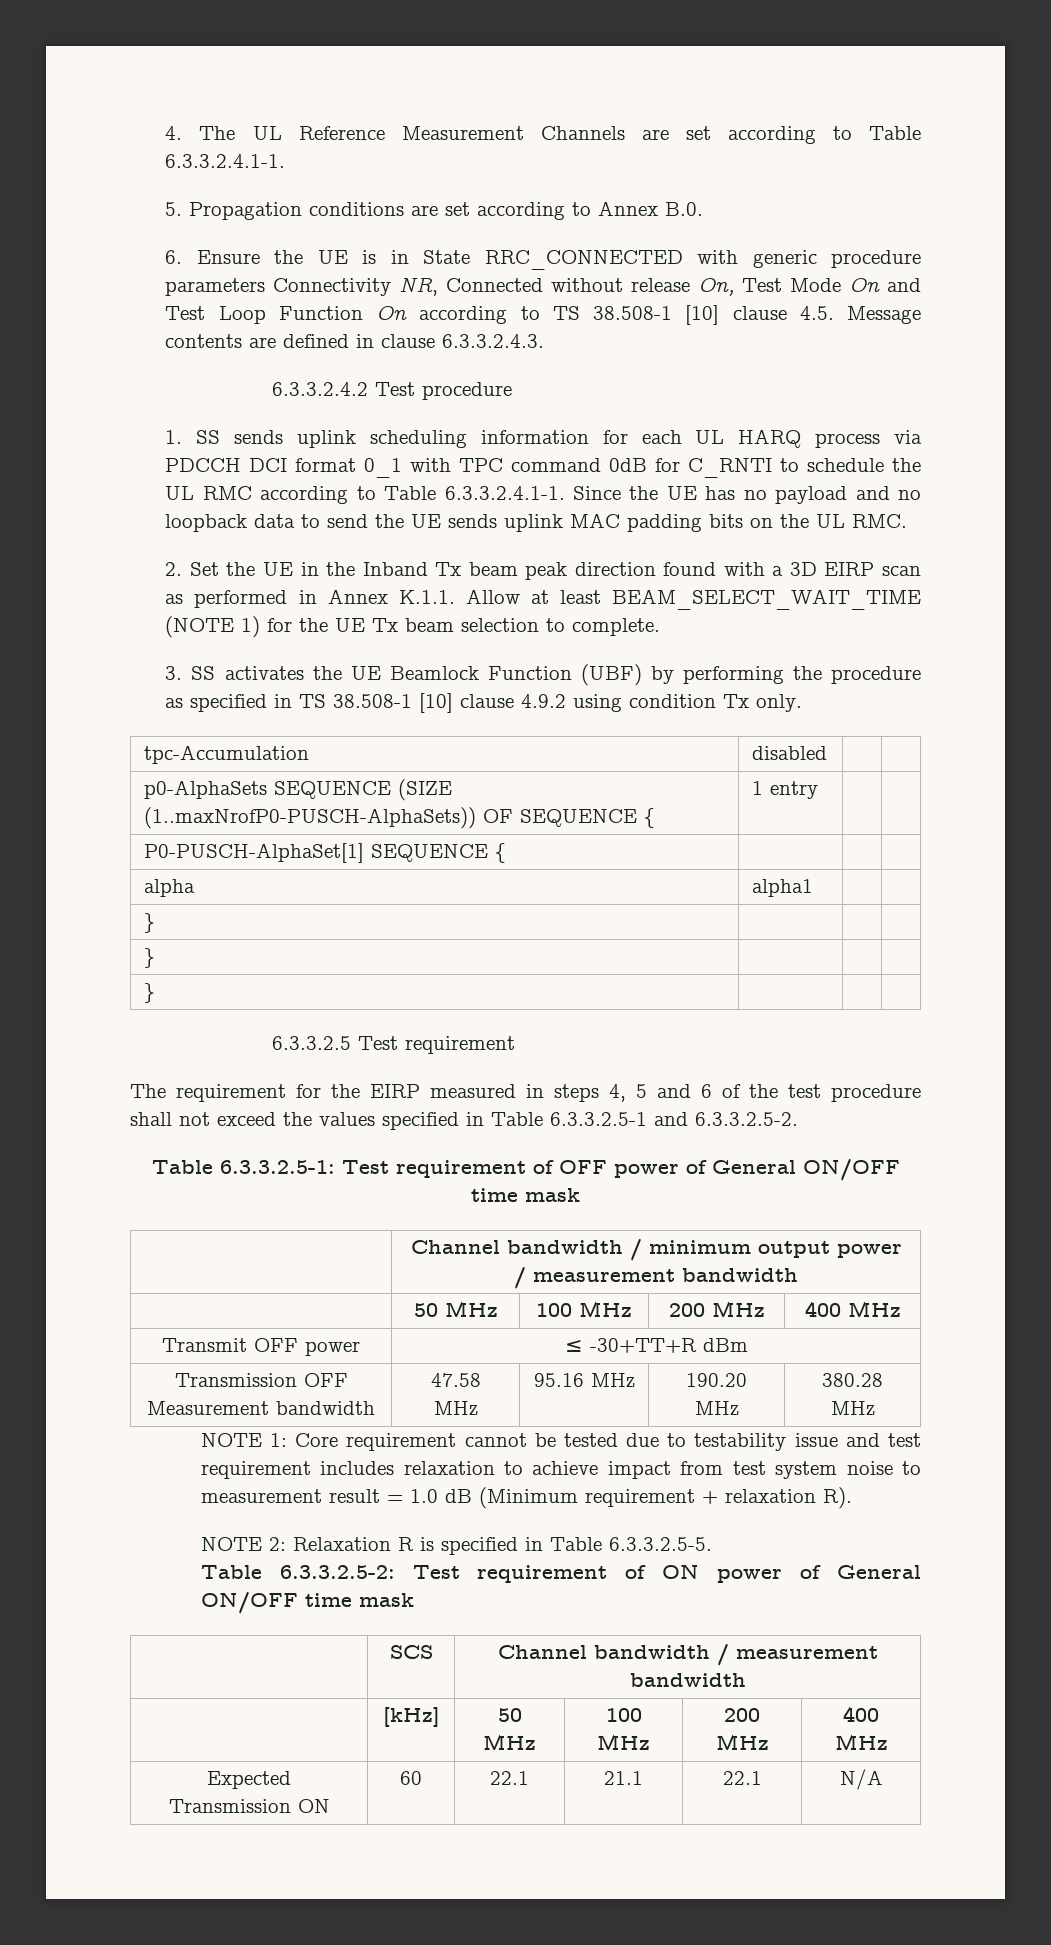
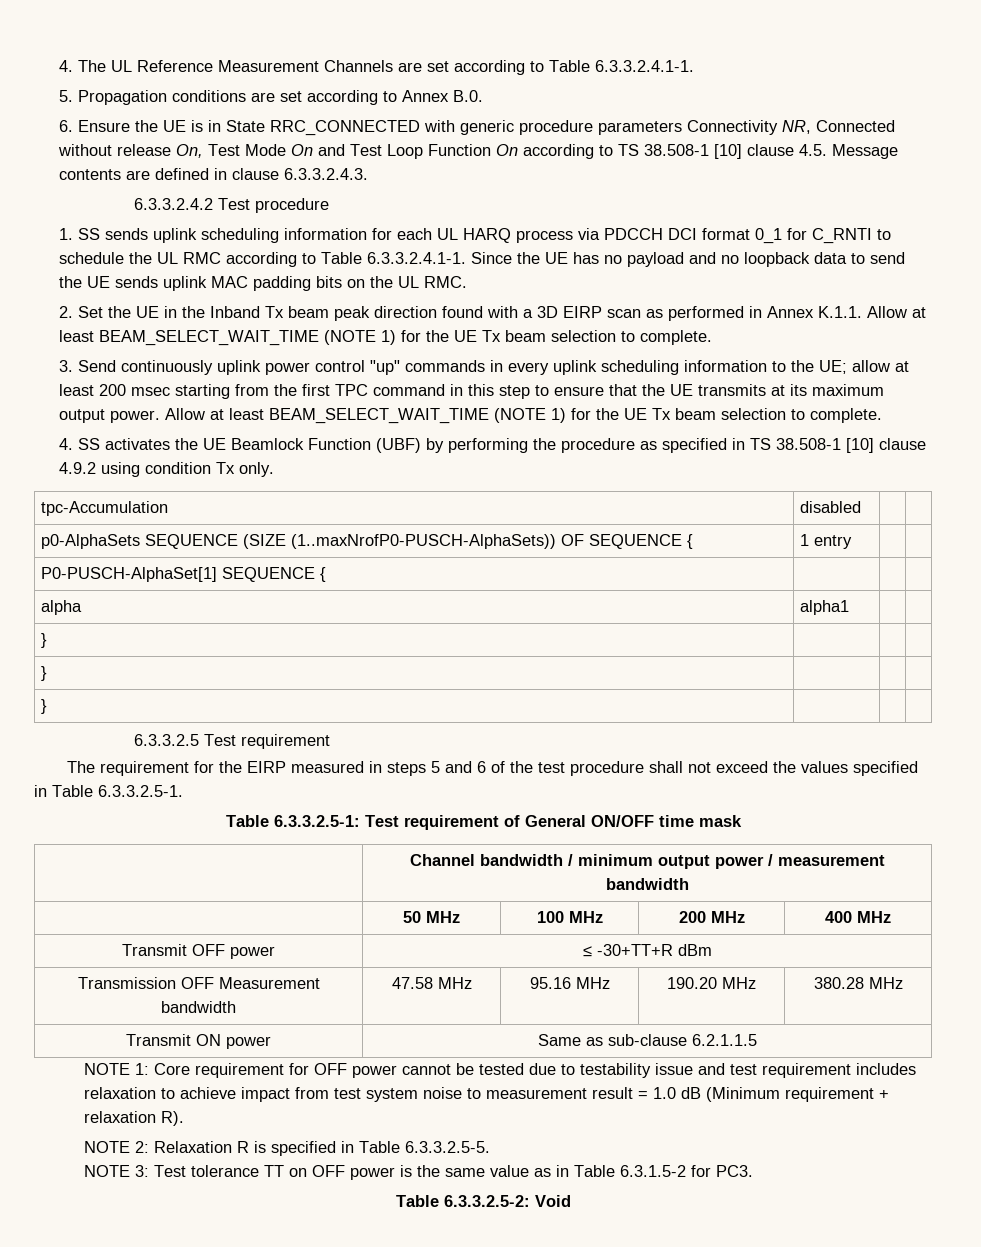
[410,458,648,472] with TPC command 0dB -> (783, 236) none
(183, 673) none -> [78,360,910,375] [59,384,885,399] [59,408,883,424] [59,438,74,450] Send continuously uplink power control "up" commands in every uplink scheduling information to the UE; allow at least 200 msec starting from the first TPC command in this step to ensure that the UE transmits at its maximum output power. Allow at least BEAM_SELECT_WAIT_TIME (NOTE 1) for the UE Tx beam selection to complete. // 4.
[609,1084,626,1102] 4, -> (426, 769) none
[550,1112,798,1126] 6.3.3.2.5-1 and 6.3.3.2.5-2. -> [98,785,183,797] 6.3.3.2.5-1.
[558,1160,707,1178] OFF power of -> (520, 821) none
(875, 1408) none -> [126,1034,271,1049] [537,1034,757,1046] // Transmit ON power | Same as sub-clause 6.2.1.1.5
(457, 1442) none -> [289,1063,398,1078] for OFF power
[200,1564,921,1583] [200,1592,414,1614] [389,1645,433,1659] [497,1644,878,1666] [629,1673,746,1687] [382,1707,440,1727] [497,1708,522,1722] [483,1734,536,1750] [605,1708,642,1722] [597,1734,650,1750] [724,1708,760,1722] [715,1734,769,1750] [843,1706,879,1722] [834,1734,888,1750] [207,1771,291,1789] [168,1799,330,1813] [400,1771,422,1785] [490,1771,529,1785] [604,1771,643,1785] [722,1771,762,1785] [839,1769,883,1790] Table 6.3.3.2.5-2: Test requirement of ON power of General ON/OFF time mask // | SCS | Channel bandwidth / measurement bandwidth // | [kHz] | 50 MHz | 100 MHz | 200 MHz | 400 MHz // Expected Transmission ON | 60 | 22.1 | 21.1 | 22.1 | N/A -> [84,1165,754,1180] [395,1195,571,1207] NOTE 3: Test tolerance TT on OFF power is the same value as in Table 6.3.1.5-2 for PC3. // Table 6.3.3.2.5-2: Void

